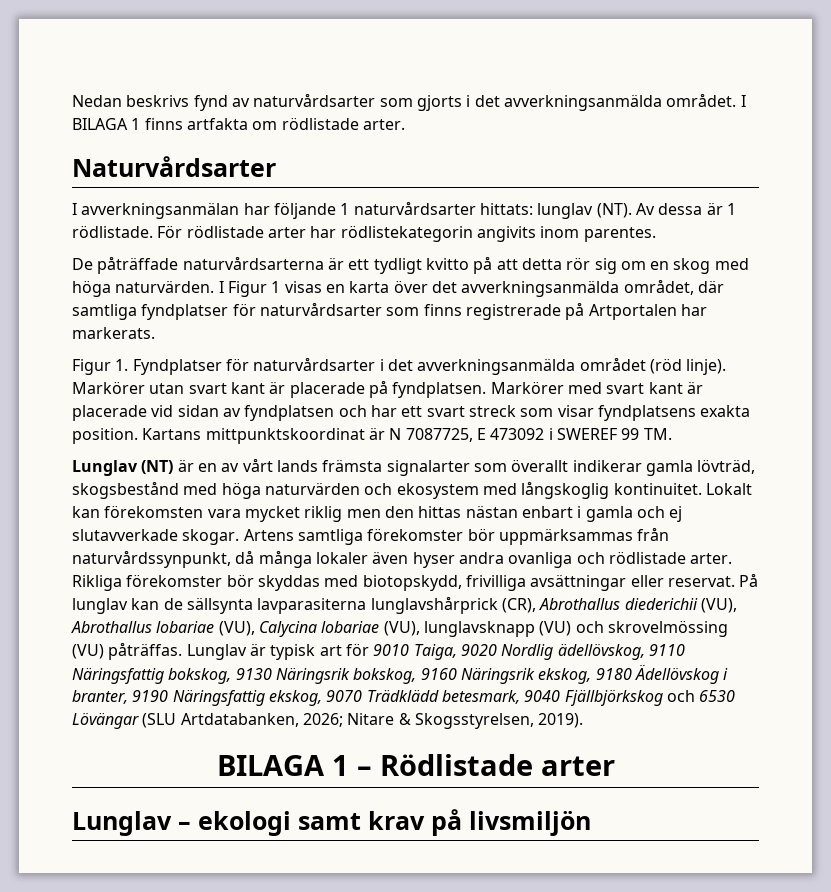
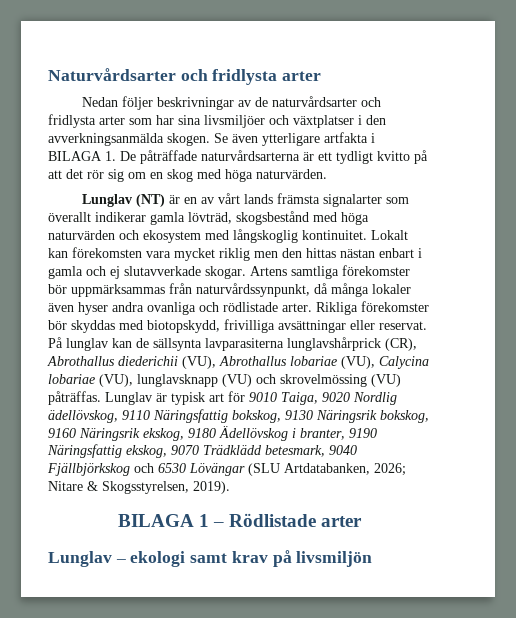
[72,93,746,111] [72,117,405,130] [72,156,276,177] [72,201,736,219] [72,225,656,242] Nedan beskrivs fynd av naturvårdsarter som gjorts i det avverkningsanmälda området. I BILAGA 1 finns artfakta om rödlistade arter. // Naturvårdsarter // I avverkningsanmälan har följande 1 naturvårdsarter hittats: lunglav (NT). Av dessa är 1 rödlistade. För rödlistade arter har rödlistekategorin angivits inom parentes. // -> [48,68,322,85] [82,96,382,110] [48,114,386,128] [48,132,375,146] [48,151,116,161] Naturvårdsarter och fridlysta arter // Nedan följer beskrivningar av de naturvårdsarter och fridlysta arter som har sina livsmiljöer och växtplatser i den avverkningsanmälda skogen. Se även ytterligare artfakta i BILAGA 1.
[521,258,562,270] detta -> [66,169,83,179] det
[218,279,724,297] [72,302,707,320] [72,327,155,339] [72,357,727,375] [72,380,703,398] [72,405,751,421] [72,427,672,444] I Figur 1 visas en karta över det avverkningsanmälda området, där samtliga fyndplatser för naturvårdsarter som finns registrerade på Artportalen har markerats. // Figur 1. Fyndplatser för naturvårdsarter i det avverkningsanmälda området (röd linje). Markörer utan svart kant är placerade på fyndplatsen. Markörer med svart kant är placerade vid sidan av fyndplatsen och har ett svart streck som visar fyndplatsens exakta position. Kartans mittpunktskoordinat är N 7087725, E 473092 i SWEREF 99 TM. -> (327, 174) none

